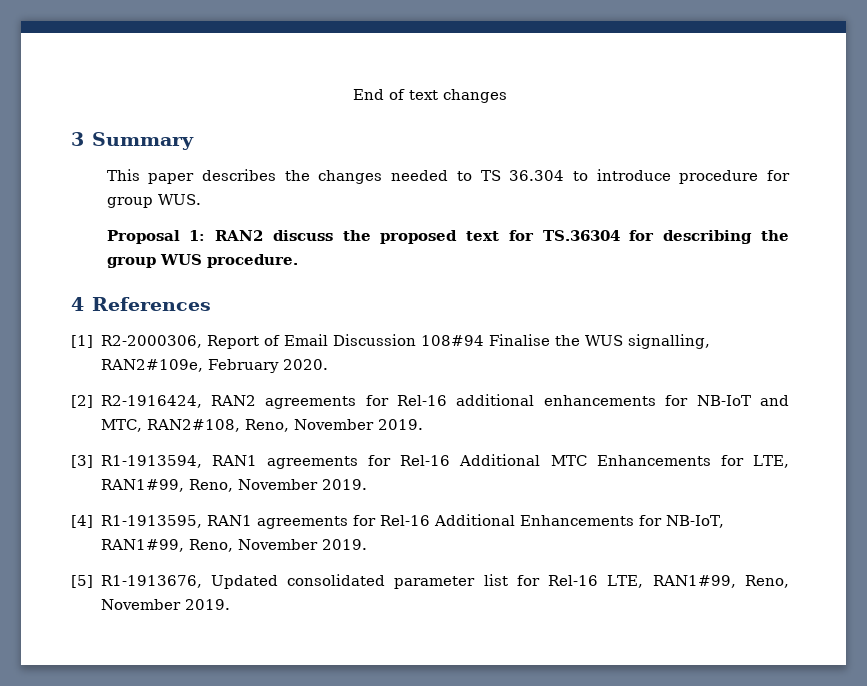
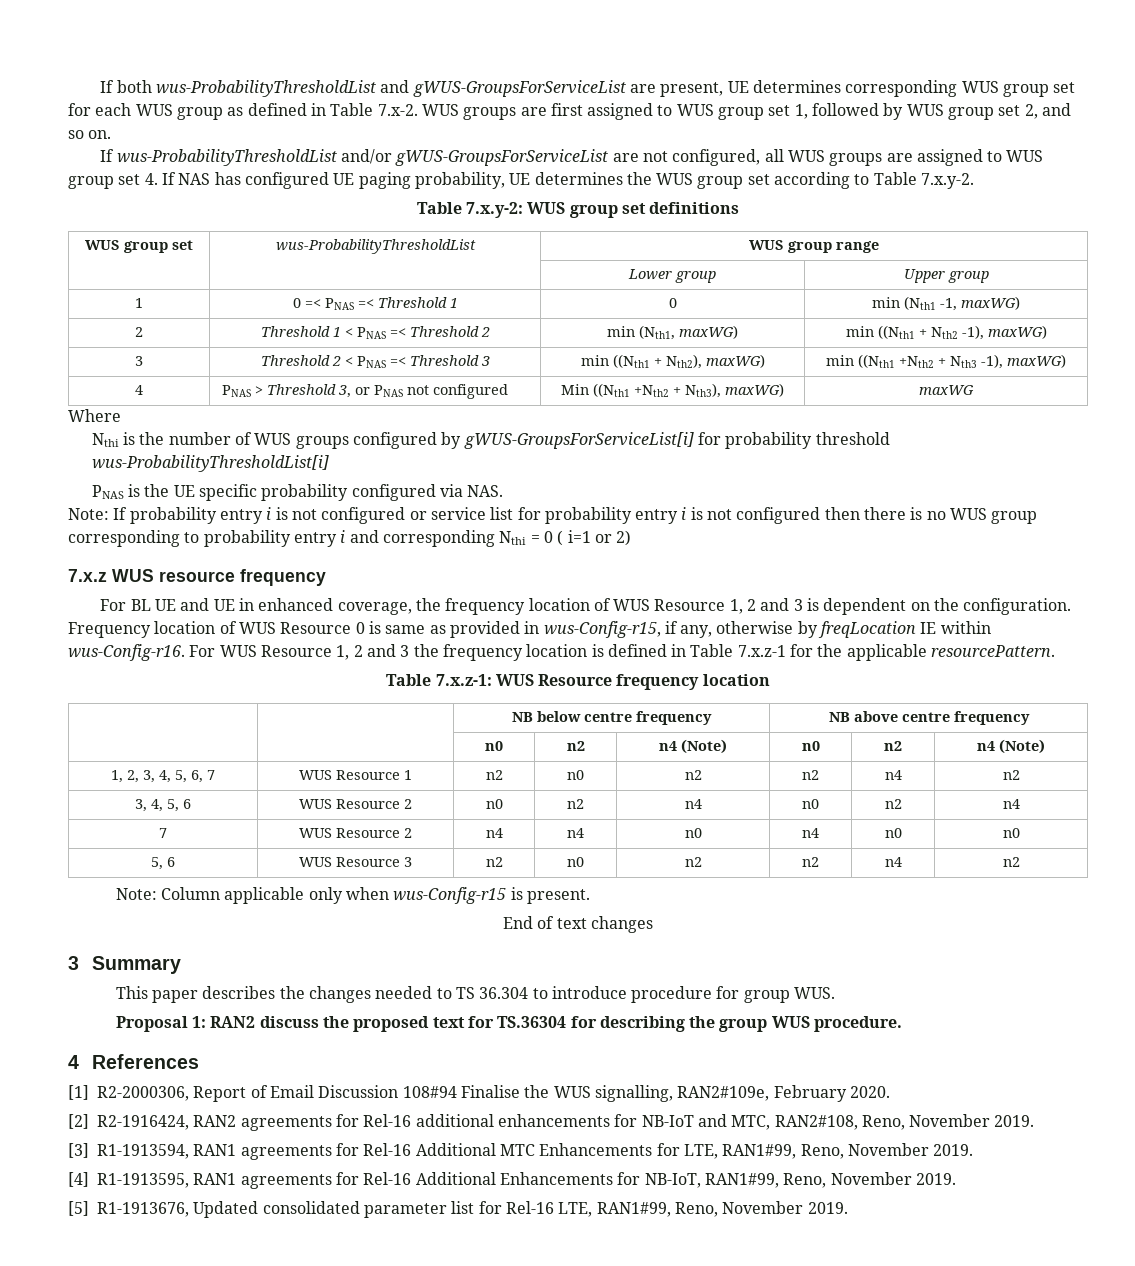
(353, 94) none -> [100,80,1076,97] [68,103,1072,120] [68,130,112,139] [100,149,1044,166] [68,172,975,189] [416,202,740,218] [85,240,193,253] [275,239,476,254] [749,240,879,253] [628,269,716,283] [903,269,989,283] [135,298,143,308] [292,297,458,310] [668,298,677,308] [872,296,1020,311] [135,327,143,337] [260,326,490,339] [607,325,738,340] [845,325,1047,340] [135,356,143,366] [260,355,490,368] [580,354,765,369] [826,354,1066,369] [135,385,143,395] [221,384,508,399] [561,383,784,398] [919,385,974,395] [68,409,121,422] [91,432,890,449] [91,455,329,472] [91,484,504,501] [68,507,1038,524] [68,530,632,547] [68,569,326,586] [100,598,1072,615] [68,621,991,638] [68,644,1056,661] [386,674,770,690] [512,711,712,725] [828,711,1030,725] [485,741,503,751] [566,741,585,751] [659,739,727,754] [801,741,820,751] [884,741,902,751] [977,739,1045,754] [111,770,215,783] [299,770,412,780] [485,770,503,780] [567,770,584,780] [684,770,702,780] [802,770,819,780] [884,770,902,780] [1002,770,1020,780] [135,799,191,812] [299,799,412,809] [485,799,503,809] [567,799,584,809] [684,799,702,809] [802,799,819,809] [884,799,902,809] [1002,799,1020,809] [159,828,167,838] [299,828,412,838] [485,828,503,838] [567,828,584,838] [684,828,702,838] [802,828,819,838] [884,828,902,838] [1002,828,1020,838] [151,857,175,870] [299,857,412,867] [485,857,503,867] [567,857,584,867] [684,857,702,867] [802,857,819,867] [884,857,902,867] [1002,857,1020,867] [115,887,590,904] If both wus-ProbabilityThresholdList and gWUS-GroupsForServiceList are present, UE determines corresponding WUS group set for each WUS group as defined in Table 7.x-2. WUS groups are first assigned to WUS group set 1, followed by WUS group set 2, and so on. // If wus-ProbabilityThresholdList and/or gWUS-GroupsForServiceList are not configured, all WUS groups are assigned to WUS group set 4. If NAS has configured UE paging probability, UE determines the WUS group set according to Table 7.x.y-2. // Table 7.x.y-2: WUS group set definitions // WUS group set | wus-ProbabilityThresholdList | WUS group range // | | Lower group | Upper group // 1 | 0 =< PNAS =< Threshold 1 | 0 | min (Nth1 -1, maxWG) // 2 | Threshold 1 < PNAS =< Threshold 2 | min (Nth1, maxWG) | min ((Nth1 + Nth2 -1), maxWG) // 3 | Threshold 2 < PNAS =< Threshold 3 | min ((Nth1 + Nth2), maxWG) | min ((Nth1 +Nth2 + Nth3 -1), maxWG) // 4 | PNAS > Threshold 3, or PNAS not configured | Min ((Nth1 +Nth2 + Nth3), maxWG) | maxWG // Where // Nthi is the number of WUS groups configured by gWUS-GroupsForServiceList[i] for probability threshold wus-ProbabilityThresholdList[i] // PNAS is the UE specific probability configured via NAS. // Note: If probability entry i is not configured or service list for probability entry i is not configured then there is no WUS group corresponding to probability entry i and corresponding Nthi = 0 ( i=1 or 2) // 7.x.z WUS resource frequency // For BL UE and UE in enhanced coverage, the frequency location of WUS Resource 1, 2 and 3 is dependent on the configuration. Frequency location of WUS Resource 0 is same as provided in wus-Config-r15, if any, otherwise by freqLocation IE within wus-Config-r16. For WUS Resource 1, 2 and 3 the frequency location is defined in Table 7.x.z-1 for the applicable resourcePattern. // Table 7.x.z-1: WUS Resource frequency location // | | NB below centre frequency | NB above centre frequency // | | n0 | n2 | n4 (Note) | n0 | n2 | n4 (Note) // 1, 2, 3, 4, 5, 6, 7 | WUS Resource 1 | n2 | n0 | n2 | n2 | n4 | n2 // 3, 4, 5, 6 | WUS Resource 2 | n0 | n2 | n4 | n0 | n2 | n4 // 7 | WUS Resource 2 | n4 | n4 | n0 | n4 | n0 | n0 // 5, 6 | WUS Resource 3 | n2 | n0 | n2 | n2 | n4 | n2 // Note: Column applicable only when wus-Config-r15 is present. //

